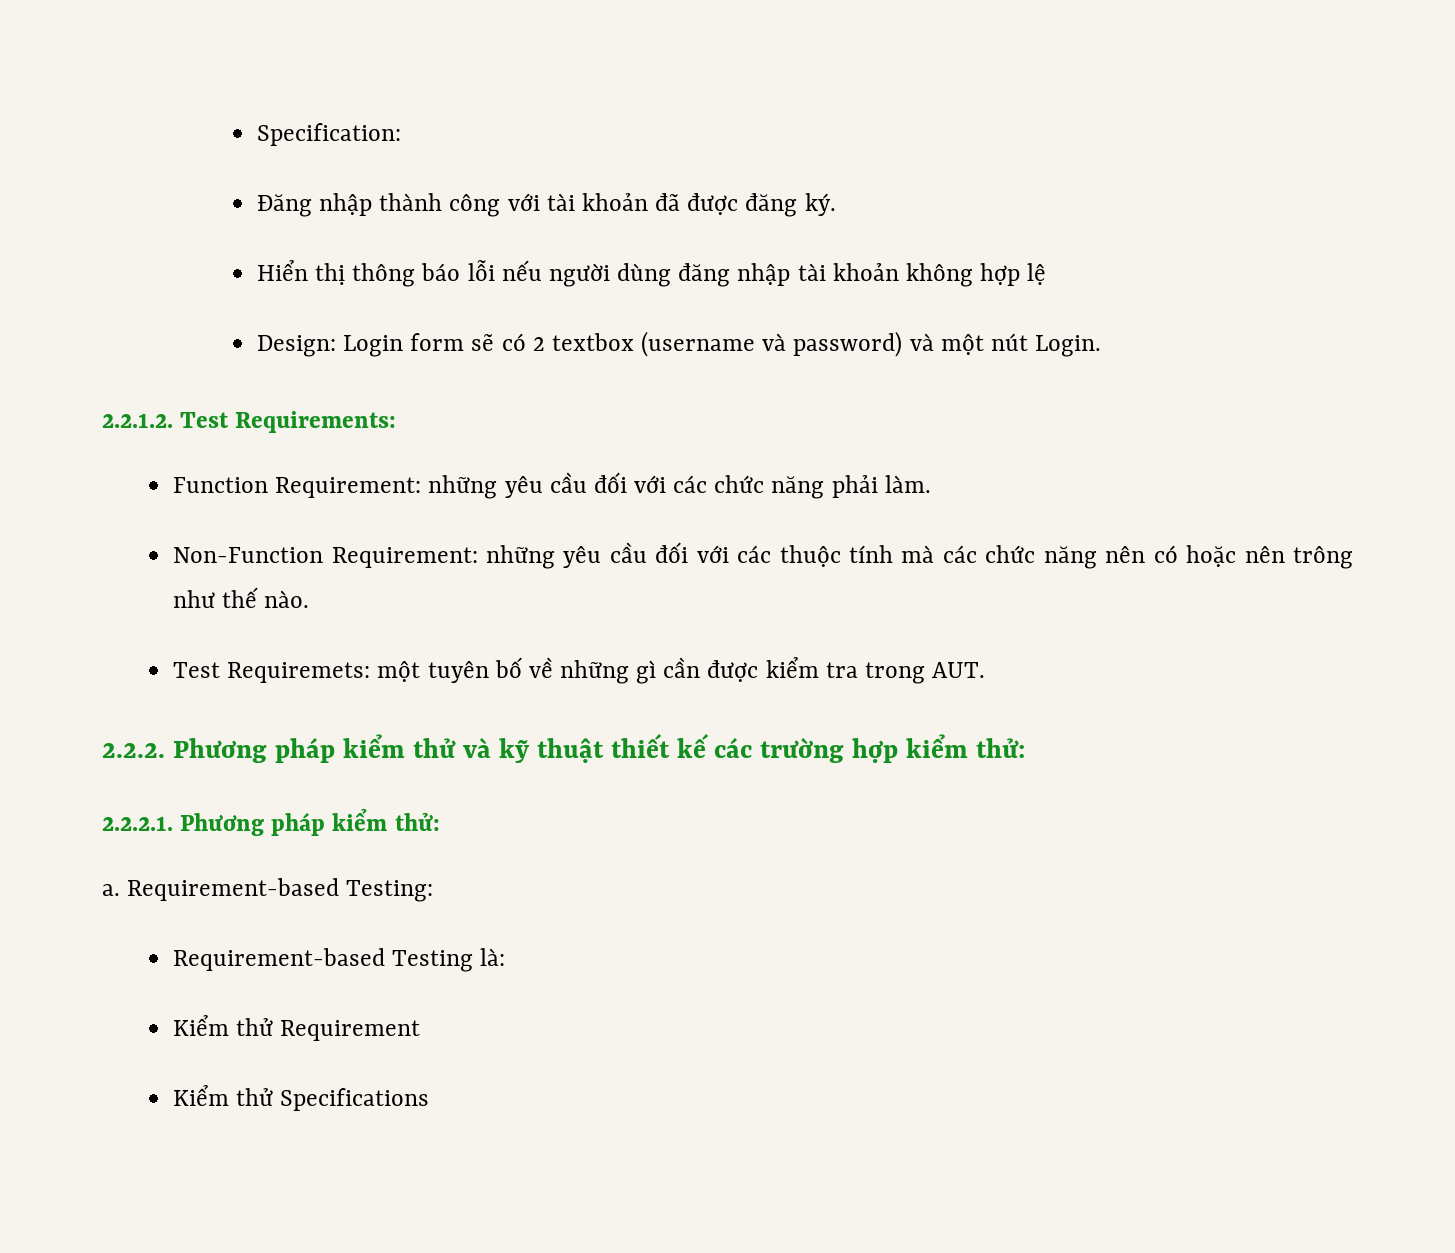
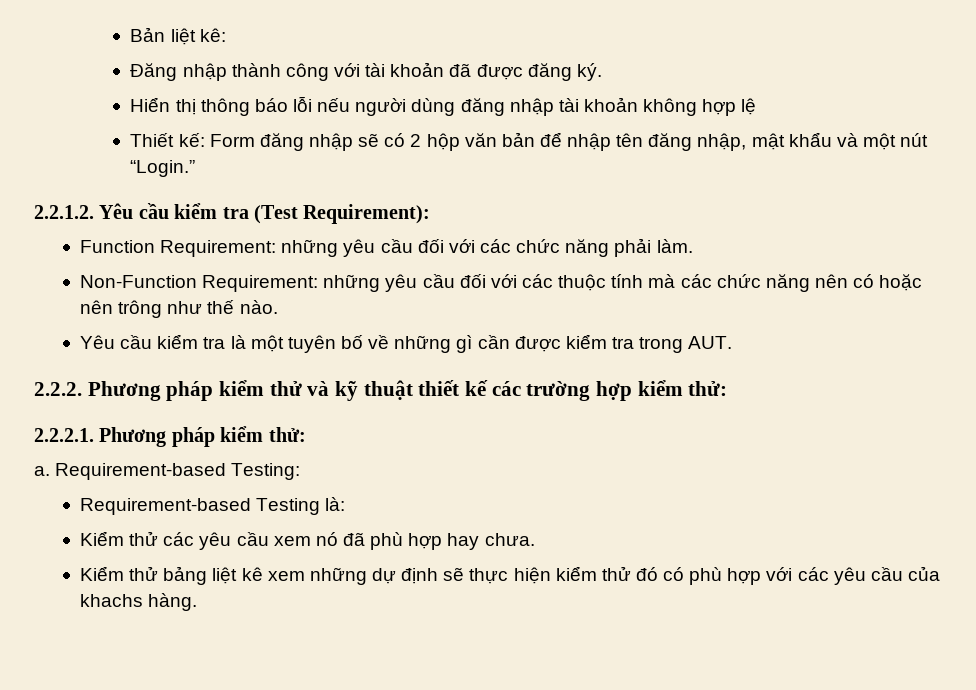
[256,123,401,146] Specification: -> [130,27,226,45] Bản liệt kê:
[256,331,903,357] Design: Login form sẽ có 2 textbox (username và password) -> [130,132,832,151] Thiết kế: Form đăng nhập sẽ có 2 hộp văn bản để nhập tên đăng nhập, mật khẩu
[1034,335,1101,357] Login. -> [130,160,196,177] “Login.”
[180,411,397,433] Test Requirements: -> [99,203,431,224] Yêu cầu kiểm tra (Test Requirement):
[173,662,371,683] Test Requiremets: -> [80,334,246,349] Yêu cầu kiểm tra là
[280,1020,421,1041] [173,1085,430,1111] Requirement // Kiểm thử Specifications -> [163,532,535,550] [80,566,940,585] [80,593,198,611] các yêu cầu xem nó đã phù hợp hay chưa. // Kiểm thử bảng liệt kê xem những dự định sẽ thực hiện kiểm thử đó có phù hợp với các yêu cầu của khachs hàng.

